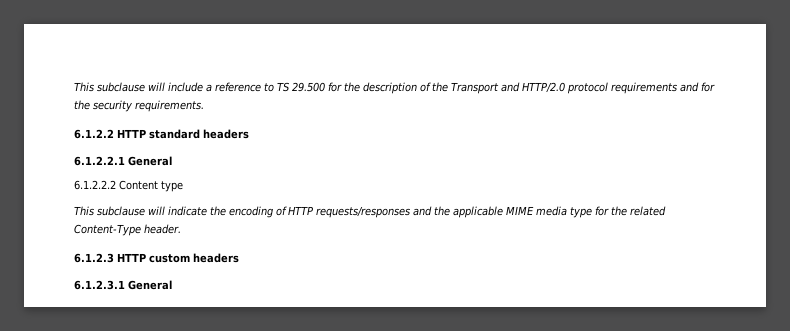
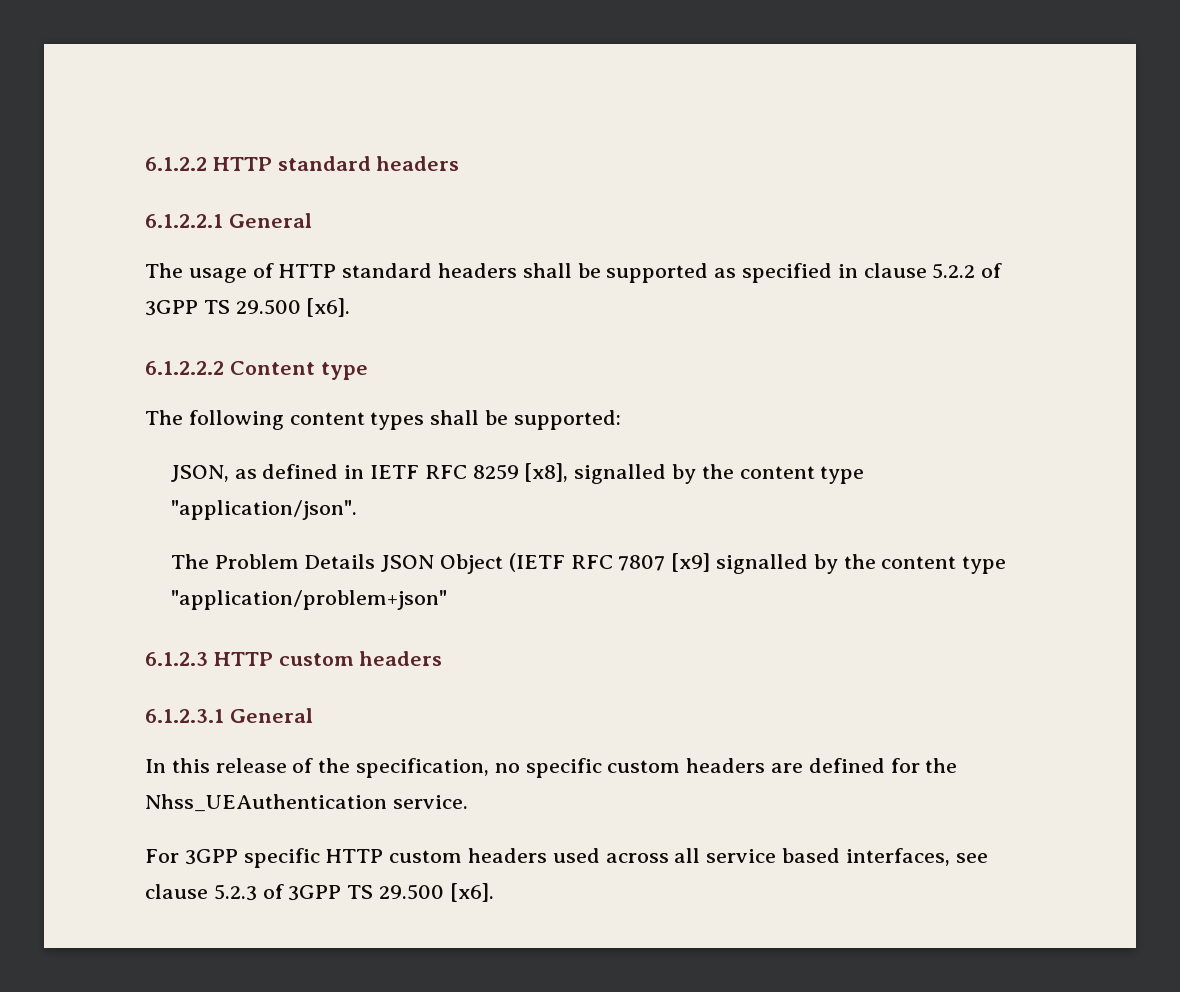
[74,82,715,94] [74,100,204,112] This subclause will include a reference to TS 29.500 for the description of the Transport and HTTP/2.0 protocol requirements and for the security requirements. // -> (145, 164) none
[74,180,183,192] [74,206,666,218] [74,224,181,236] 6.1.2.2.2 Content type // This subclause will indicate the encoding of HTTP requests/responses and the applicable MIME media type for the related Content-Type header. -> [145,263,1003,283] [145,298,351,317] [145,361,368,380] [145,410,621,430] [170,463,865,484] [170,500,357,520] [170,553,1007,574] [170,590,447,610] The usage of HTTP standard headers shall be supported as specified in clause 5.2.2 of 3GPP TS 29.500 [x6]. // 6.1.2.2.2 Content type // The following content types shall be supported: // JSON, as defined in IETF RFC 8259 [x8], signalled by the content type "application/json". // The Problem Details JSON Object (IETF RFC 7807 [x9] signalled by the content type "application/problem+json"
(172, 285) none -> [145,758,958,778] [145,794,468,812] [145,848,988,868] [145,883,494,902] // In this release of the specification, no specific custom headers are defined for the Nhss_UEAuthentication service. // For 3GPP specific HTTP custom headers used across all service based interfaces, see clause 5.2.3 of 3GPP TS 29.500 [x6].

